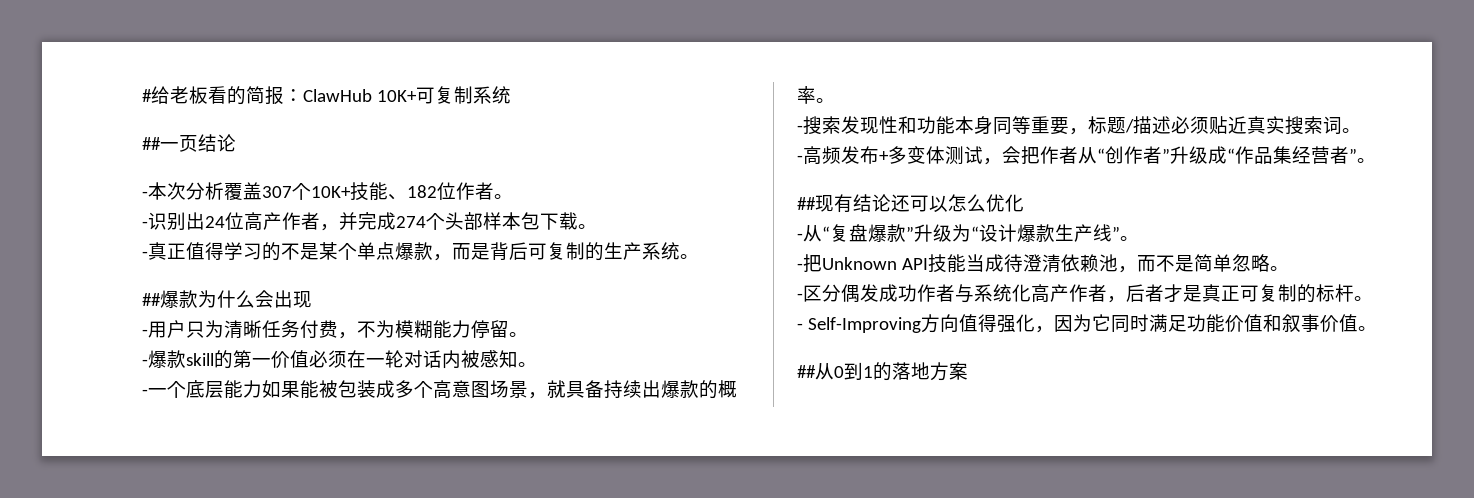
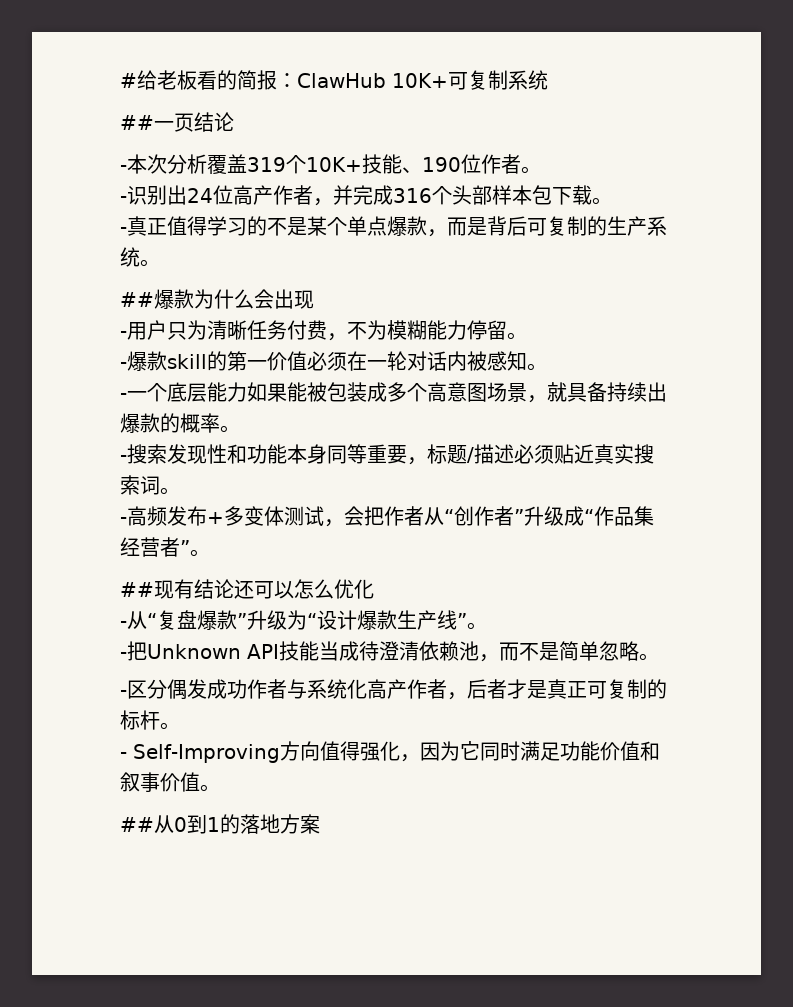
[262,186,292,198] 307 -> [247,157,286,172] 319
[407,185,437,198] 182 -> [422,157,461,172] 190
[396,216,426,228] 274 -> [393,188,432,203] 316

